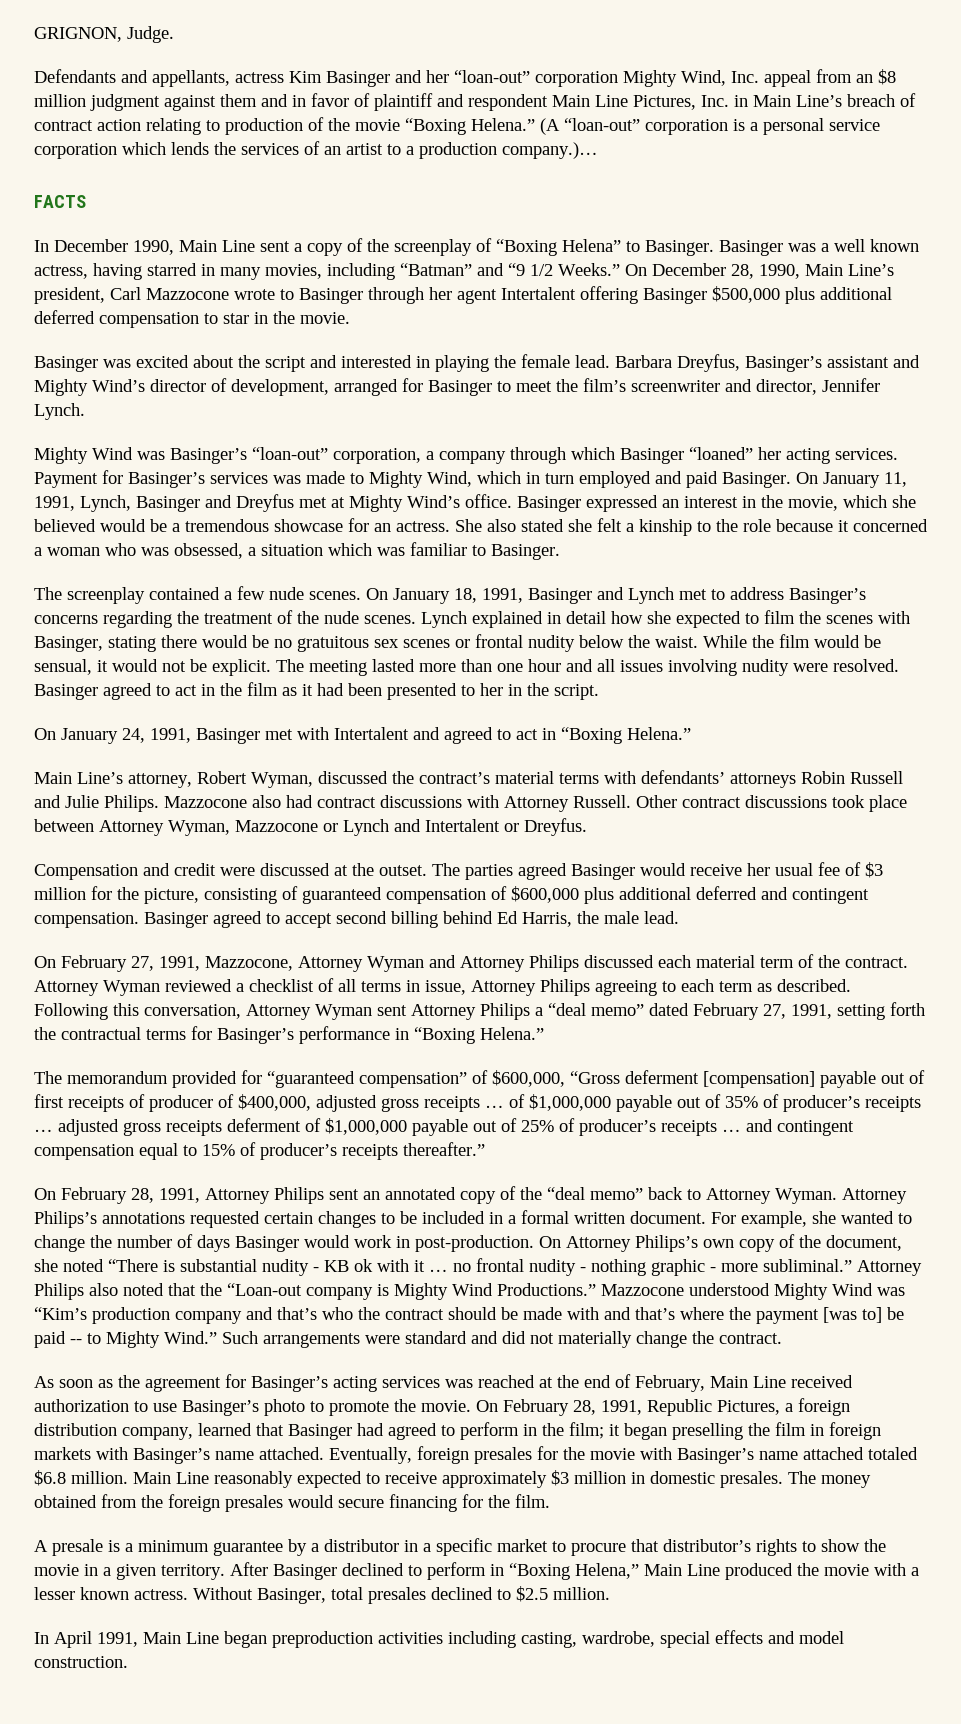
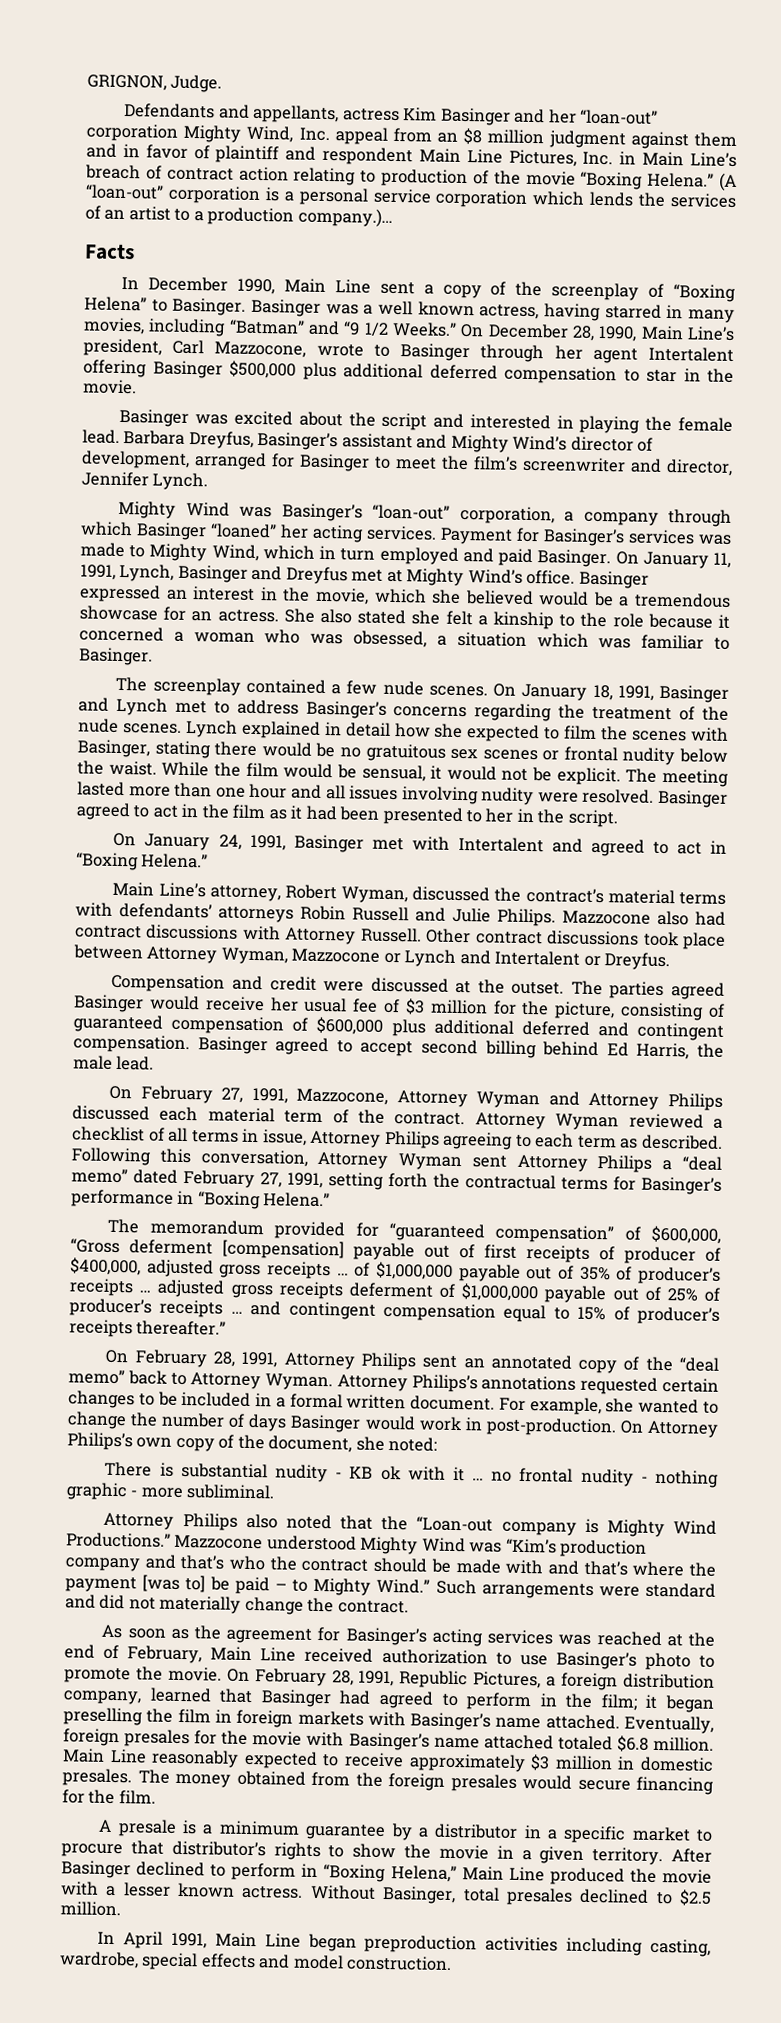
[34,195,86,208] FACTS -> [84,243,135,261] Facts
[146,288,229,300] Mazzocone -> [214,341,307,358] Mazzocone,
[63,1259,158,1272] noted “There -> [388,1437,438,1452] [104,1461,153,1477] noted: // There
[763,1259,852,1272] subliminal.” -> [186,1484,276,1500] subliminal. //
[70,1339,82,1344] -- -> [274,1583,287,1591] –

